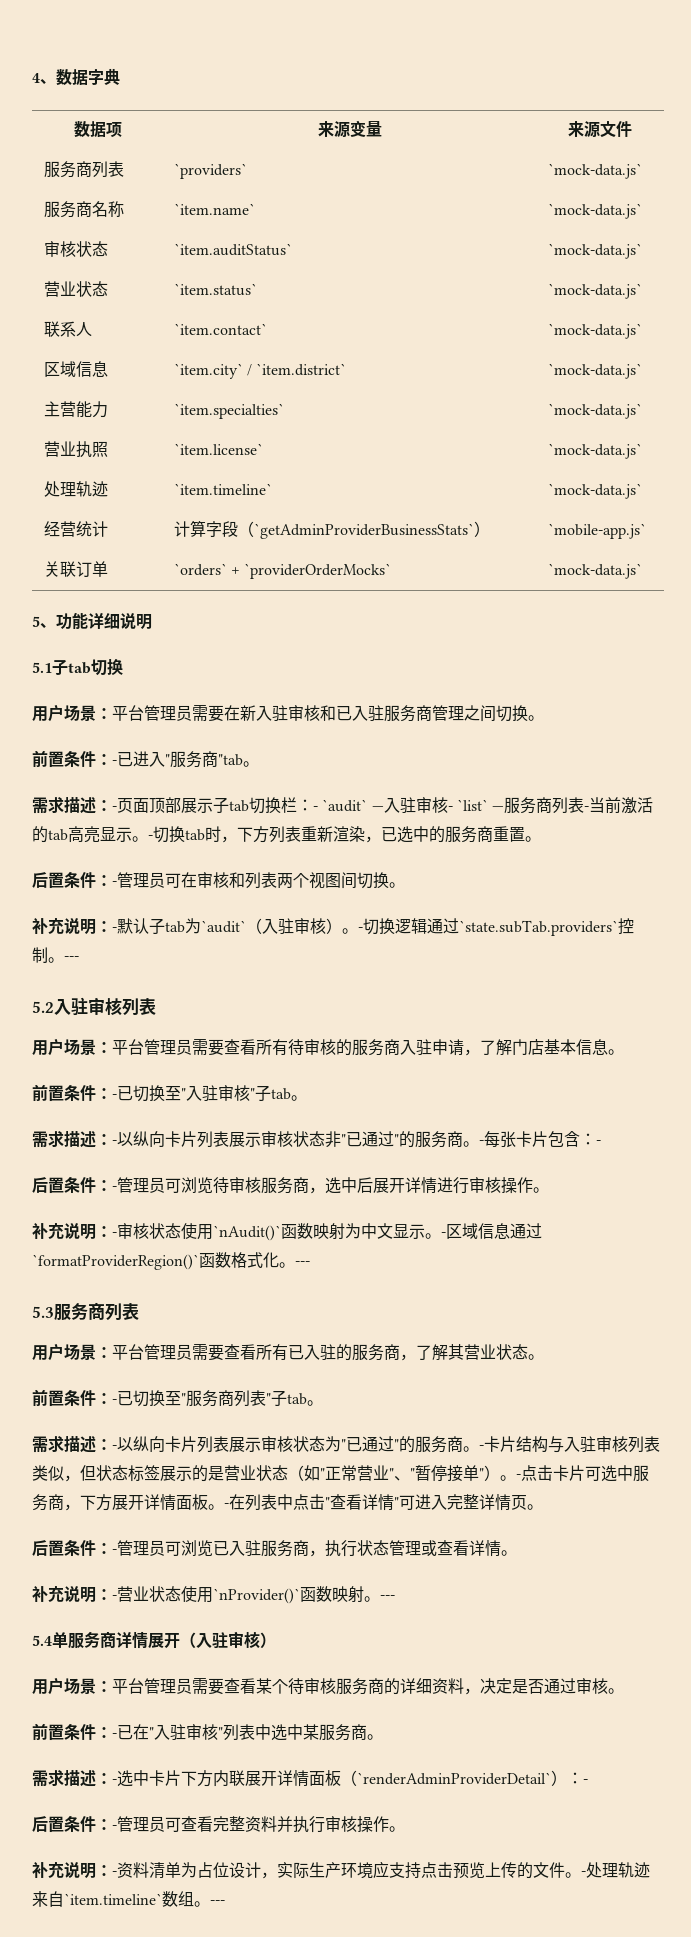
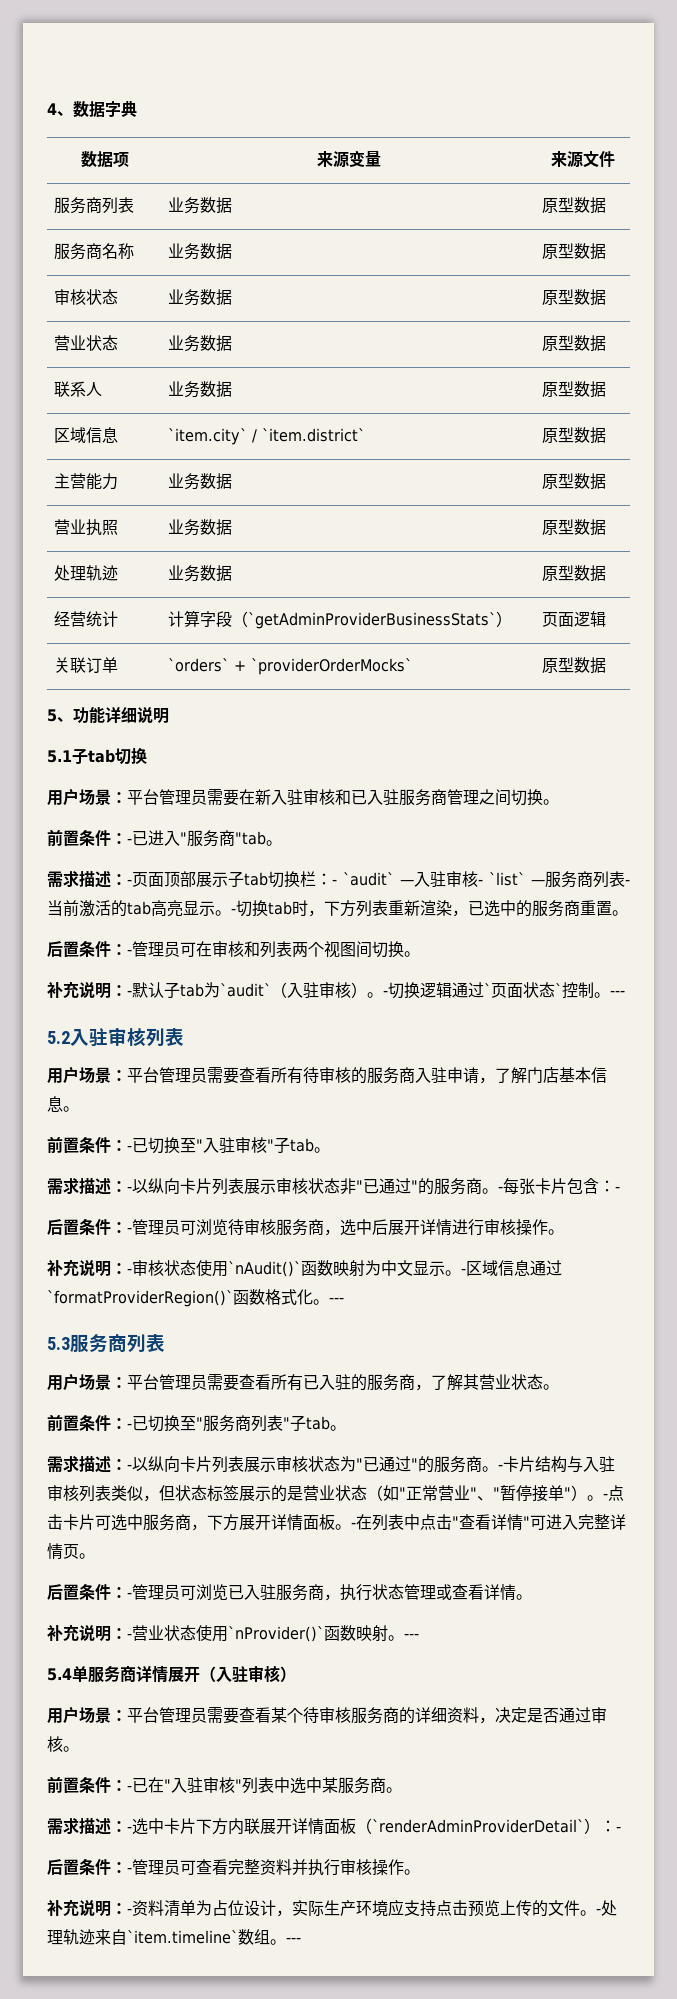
[173,163,247,179] [547,163,642,179] `providers` | `mock-data.js` -> [168,197,233,214] [542,197,607,214] 业务数据 | 原型数据
[173,203,255,215] [547,203,642,219] [43,241,108,257] [173,243,292,256] [547,243,642,259] [43,281,108,297] [173,283,257,296] [547,283,642,299] [43,321,92,337] [173,323,267,335] [547,323,642,339] `item.name` | `mock-data.js` // 审核状态 | `item.auditStatus` | `mock-data.js` // 营业状态 | `item.status` | `mock-data.js` // 联系人 | `item.contact` | `mock-data.js` -> [168,243,233,260] [542,243,607,260] [54,289,119,305] [168,289,233,306] [542,289,607,306] [54,335,119,351] [168,335,233,352] [542,335,607,352] [54,381,103,397] [168,381,233,398] [542,381,607,398] 业务数据 | 原型数据 // 审核状态 | 业务数据 | 原型数据 // 营业状态 | 业务数据 | 原型数据 // 联系人 | 业务数据 | 原型数据
[547,363,642,379] `mock-data.js` -> [542,427,607,444] 原型数据
[173,403,284,419] [547,403,642,419] [43,441,108,458] [173,443,263,455] [547,443,642,459] [43,481,108,497] [173,483,272,495] [547,483,642,499] `item.specialties` | `mock-data.js` // 营业执照 | `item.license` | `mock-data.js` // 处理轨迹 | `item.timeline` | `mock-data.js` -> [168,473,233,490] [542,473,607,490] [54,519,119,536] [168,519,233,536] [542,519,607,536] [54,565,119,581] [168,565,233,582] [542,565,607,582] 业务数据 | 原型数据 // 营业执照 | 业务数据 | 原型数据 // 处理轨迹 | 业务数据 | 原型数据
[547,523,646,539] `mobile-app.js` -> [542,611,607,627] 页面逻辑
[547,563,642,579] `mock-data.js` -> [542,657,607,674] 原型数据
[459,920,618,936] `state.subTab.providers` -> [484,982,562,998] `页面状态`

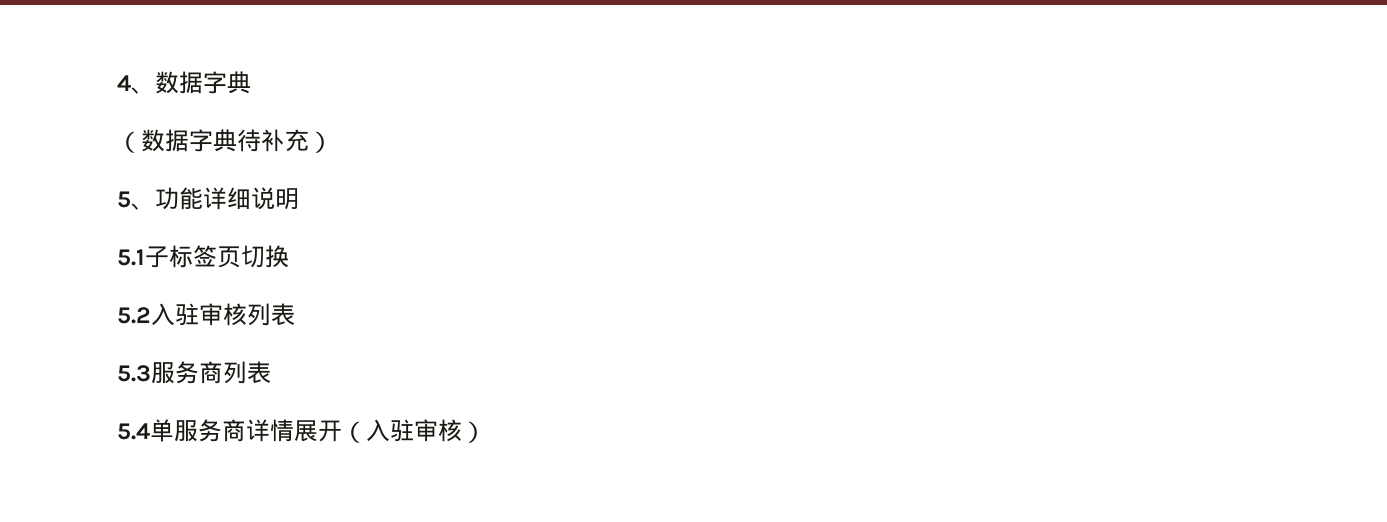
[80,151,129,168] [316,150,381,168] [550,151,615,168] [54,197,135,214] [168,197,233,214] [542,197,607,214] [54,243,135,260] [168,243,233,260] [542,243,607,260] [54,289,119,305] [168,289,233,306] [542,289,607,306] [54,335,119,351] [168,335,233,352] [542,335,607,352] [54,381,103,397] [168,381,233,398] [542,381,607,398] [54,427,119,443] [168,428,366,445] [542,427,607,444] [54,473,119,490] [168,473,233,490] [542,473,607,490] [54,519,119,536] [168,519,233,536] [542,519,607,536] [54,565,119,581] [168,565,233,582] [542,565,607,582] [54,611,119,627] [168,610,513,629] [542,611,607,627] [54,657,119,673] [168,658,413,675] [542,657,607,674] // 数据项 | 来源变量 | 来源文件 // 服务商列表 | 业务数据 | 原型数据 // 服务商名称 | 业务数据 | 原型数据 // 审核状态 | 业务数据 | 原型数据 // 营业状态 | 业务数据 | 原型数据 // 联系人 | 业务数据 | 原型数据 // 区域信息 | `item.city` / `item.district` | 原型数据 // 主营能力 | 业务数据 | 原型数据 // 营业执照 | 业务数据 | 原型数据 // 处理轨迹 | 业务数据 | 原型数据 // 经营统计 | 计算字段（`getAdminProviderBusinessStats`） | 页面逻辑 // 关联订单 | `orders` + `providerOrderMocks` | 原型数据 -> [117,129,333,153] // （数据字典待补充）
[88,749,115,763] tab -> [169,245,241,268] 标签页
[47,788,559,806] [47,829,282,847] [47,870,630,888] [47,900,628,917] [47,940,420,958] [47,982,625,999] [47,1027,184,1047] [47,1066,607,1084] [47,1096,79,1112] [47,1136,330,1154] [47,1177,620,1195] [47,1218,564,1236] [47,1260,562,1277] [47,1289,344,1307] [47,1334,165,1353] [47,1373,559,1391] [47,1414,346,1432] [47,1455,615,1473] [47,1485,624,1502] [47,1514,626,1531] [47,1543,95,1560] [47,1583,532,1601] [47,1625,419,1642] 用户场景：平台管理员需要在新入驻审核和已入驻服务商管理之间切换。 // 前置条件：-已进入"服务商"tab。 // 需求描述：-页面顶部展示子tab切换栏：- `audit` —入驻审核- `list` —服务商列表-当前激活的tab高亮显示。-切换tab时，下方列表重新渲染，已选中的服务商重置。 // 后置条件：-管理员可在审核和列表两个视图间切换。 // 补充说明：-默认子tab为`audit`（入驻审核）。-切换逻辑通过`页面状态`控制。--- // 5.2入驻审核列表 // 用户场景：平台管理员需要查看所有待审核的服务商入驻申请，了解门店基本信息。 // 前置条件：-已切换至"入驻审核"子tab。 // 需求描述：-以纵向卡片列表展示审核状态非"已通过"的服务商。-每张卡片包含：- // 后置条件：-管理员可浏览待审核服务商，选中后展开详情进行审核操作。 // 补充说明：-审核状态使用`nAudit()`函数映射为中文显示。-区域信息通过`formatProviderRegion()`函数格式化。--- // 5.3服务商列表 // 用户场景：平台管理员需要查看所有已入驻的服务商，了解其营业状态。 // 前置条件：-已切换至"服务商列表"子tab。 // 需求描述：-以纵向卡片列表展示审核状态为"已通过"的服务商。-卡片结构与入驻审核列表类似，但状态标签展示的是营业状态（如"正常营业"、"暂停接单"）。-点击卡片可选中服务商，下方展开详情面板。-在列表中点击"查看详情"可进入完整详情页。 // 后置条件：-管理员可浏览已入驻服务商，执行状态管理或查看详情。 // 补充说明：-营业状态使用`nProvider()`函数映射。--- -> [117,303,295,326] [117,361,271,384] 5.2入驻审核列表 // 5.3服务商列表
[47,1706,607,1724] [47,1736,79,1752] [47,1776,402,1794] [47,1817,621,1835] [47,1858,420,1876] [47,1899,617,1917] [47,1929,301,1945] // 用户场景：平台管理员需要查看某个待审核服务商的详细资料，决定是否通过审核。 // 前置条件：-已在"入驻审核"列表中选中某服务商。 // 需求描述：-选中卡片下方内联展开详情面板（`renderAdminProviderDetail`）：- // 后置条件：-管理员可查看完整资料并执行审核操作。 // 补充说明：-资料清单为占位设计，实际生产环境应支持点击预览上传的文件。-处理轨迹来自`item.timeline`数组。--- -> (486, 432) none

